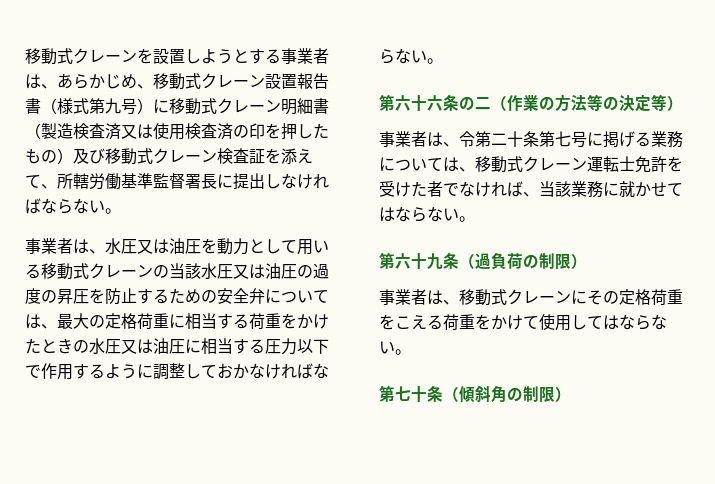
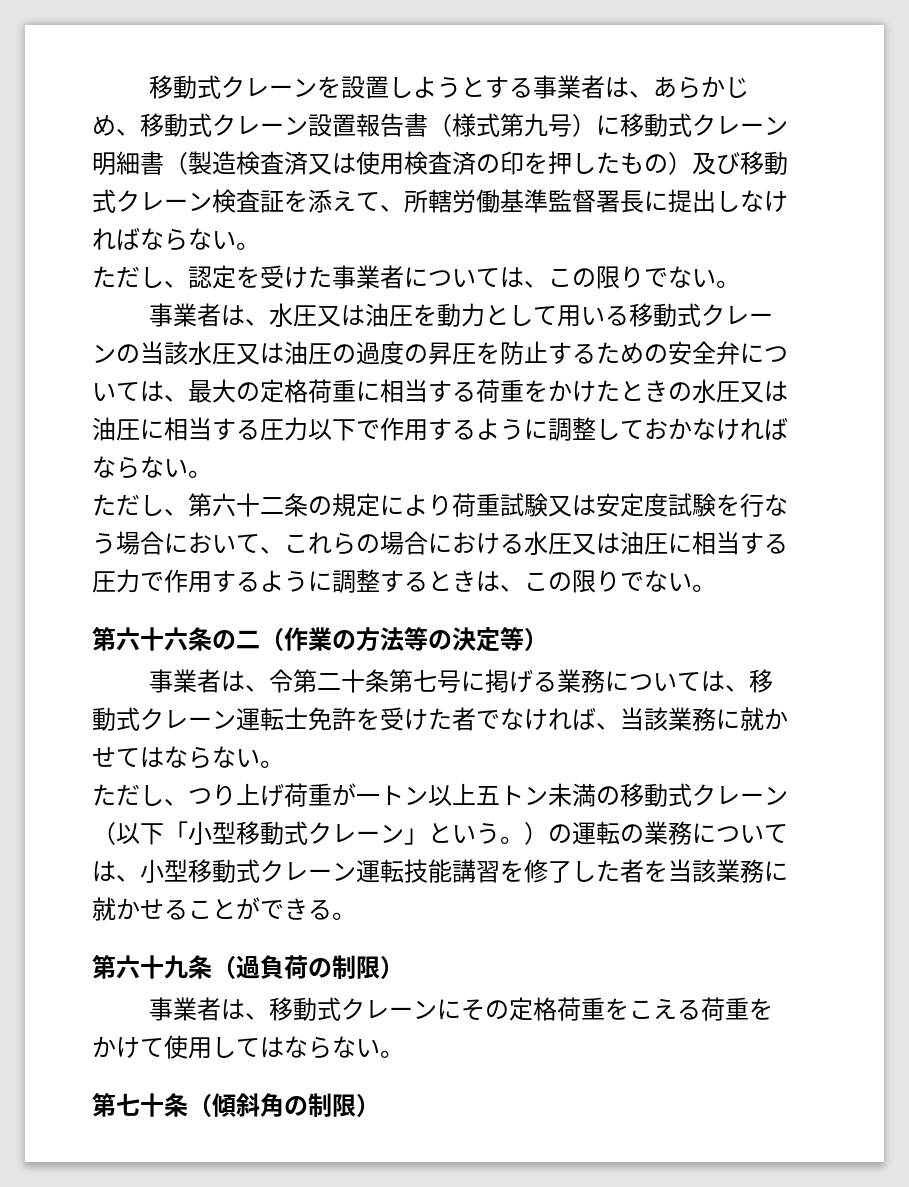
(121, 211) none -> [92,265,740,289] // ただし、認定を受けた事業者については、この限りでない。
(443, 61) none -> [92,493,788,517] [92,531,788,555] [92,569,716,593] // ただし、第六十二条の規定により荷重試験又は安定度試験を行なう場合において、これらの場合における水圧又は油圧に相当する圧力で作用するように調整するときは、この限りでない。
(475, 219) none -> [92,783,788,807] [92,821,788,845] [92,859,788,883] [92,897,356,921] // ただし、つり上げ荷重が一トン以上五トン未満の移動式クレーン（以下「小型移動式クレーン」という。）の運転の業務については、小型移動式クレーン運転技能講習を修了した者を当該業務に就かせることができる。

